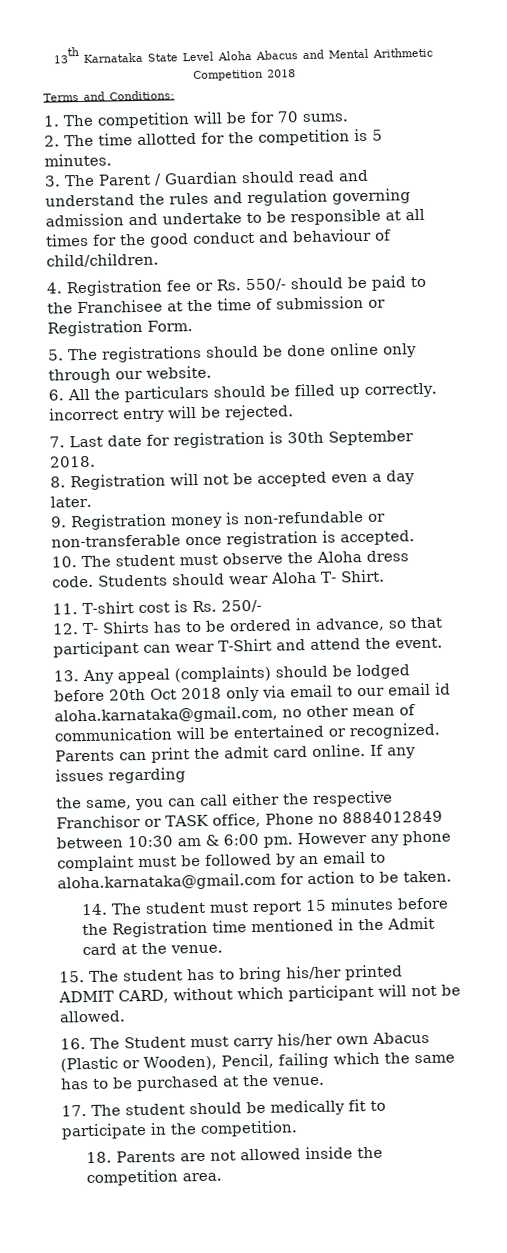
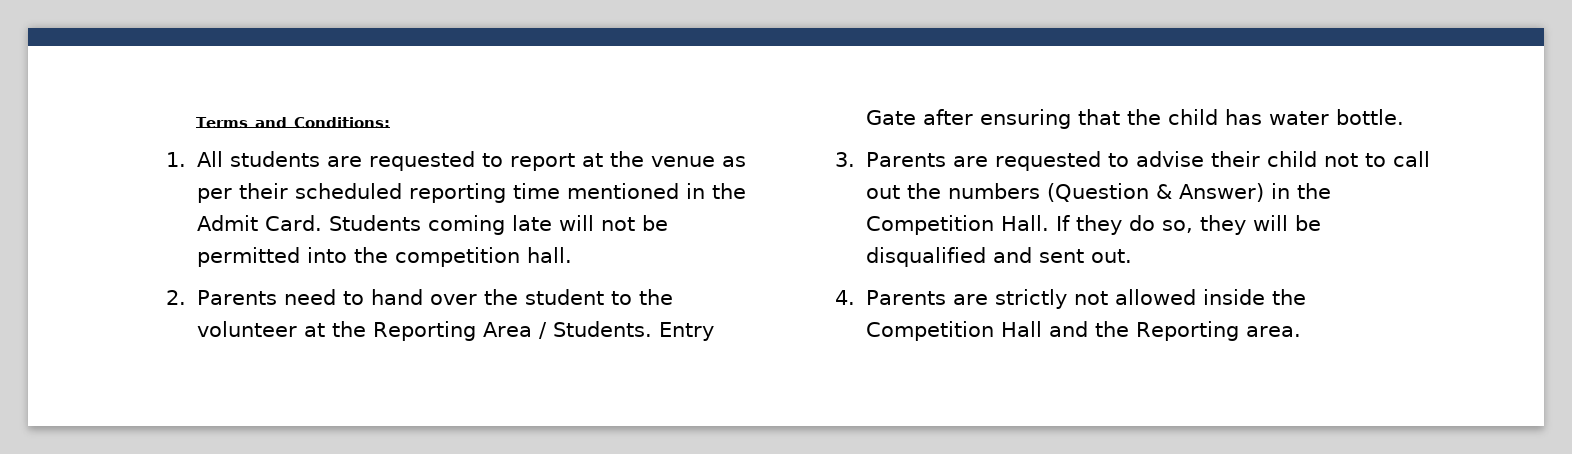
[53,47,433,64] [192,69,296,82] [43,90,175,102] [43,111,349,129] [44,128,383,147] [44,153,112,167] [44,169,369,187] [45,188,411,207] [45,208,425,227] [45,228,392,248] [46,252,159,268] [46,275,426,297] [47,295,386,314] [47,319,193,337] [48,342,417,363] [48,365,212,384] [48,382,437,403] [49,404,294,423] [49,430,414,449] [49,455,96,468] [50,470,415,491] [50,495,92,508] [51,511,386,531] [51,530,415,548] [51,550,409,568] [52,569,385,588] [52,599,262,615] [52,616,443,635] [53,637,443,658] [53,664,410,685] [54,682,451,702] [54,704,416,725] [54,722,441,742] [55,744,416,763] [55,767,186,784] [56,790,393,811] [56,810,443,829] [56,830,451,849] [57,851,386,872] [57,870,452,892] [80,897,449,916] [81,920,208,938] 13th Karnataka State Level Aloha Abacus and Mental Arithmetic Competition 2018 // Terms and Conditions: // 1. The competition will be for 70 sums. // 2. The time allotted for the competition is 5 minutes. // 3. The Parent / Guardian should read and understand the rules and regulation governing admission and undertake to be responsible at all times for the good conduct and behaviour of child/children. // 4. Registration fee or Rs. 550/- should be paid to the Franchisee at the time of submission or Registration Form. // 5. The registrations should be done online only through our website. // 6. All the particulars should be filled up correctly. incorrect entry will be rejected. // 7. Last date for registration is 30th September 2018. // 8. Registration will not be accepted even a day later. // 9. Registration money is non-refundable or non-transferable once registration is accepted. // 10. The student must observe the Aloha dress code. Students should wear Aloha T- Shirt. // 11. T-shirt cost is Rs. 250/- // 12. T- Shirts has to be ordered in advance, so that participant can wear T-Shirt and attend the event. // 13. Any appeal (complaints) should be lodged before 20th Oct 2018 only via email to our email id aloha.karnataka@gmail.com, no other mean of communication will be entertained or recognized. Parents can print the admit card online. If any issues regarding // the same, you can call either the respective Franchisor or TASK office, Phone no 8884012849 between 10:30 am & 6:00 pm. However any phone complaint must be followed by an email to aloha.karnataka@gmail.com for action to be taken. // 14. The student must report 15 minutes before the Registration -> [195,117,390,128] [166,151,746,171] [196,183,506,203] Terms and Conditions: // 1. All students are requested to report at the venue as per their scheduled reporting
[81,942,223,956] [59,964,403,983] [58,984,461,1004] [59,1010,126,1023] [60,1031,430,1050] [60,1051,455,1073] [61,1074,325,1092] [61,1099,386,1117] [61,1120,298,1140] [85,1150,206,1164] card at the venue. // 15. The student has to bring his/her printed ADMIT CARD, without which participant will not be allowed. // 16. The Student must carry his/her own Abacus (Plastic or Wooden), Pencil, failing which the same has to be purchased at the venue. // 17. The student should be medically fit to participate in the competition. // 18. Parents are -> [264,215,668,235] [196,247,572,267] [166,289,673,305] [196,321,714,341] [865,109,1404,129] [835,151,1430,171] [865,183,1331,202] [865,215,1321,235] [865,247,1132,267] [835,289,1067,309] Card. Students coming late will not be permitted into the competition hall. // 2. Parents need to hand over the student to the volunteer at the Reporting Area / Students. Entry Gate after ensuring that the child has water bottle. // 3. Parents are requested to advise their child not to call out the numbers (Question & Answer) in the Competition Hall. If they do so, they will be disqualified and sent out. // 4. Parents are strictly
[85,1169,178,1187] competition -> [865,321,1239,341] Competition Hall and the Reporting

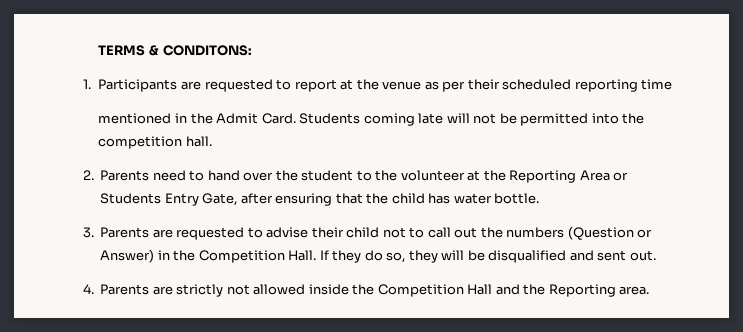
[195,117,390,128] Terms and Conditions: -> [98,45,252,56] TERMS & CONDITONS:
[196,151,320,167] All students -> [98,79,178,92] Participants
(560, 191) none -> (673, 84) //
[538,321,714,341] [865,110,916,125] / Students. Entry Gate -> [613,172,629,181] [100,193,238,206] or Students Entry Gate,
[1155,184,1172,199] & -> [637,229,653,238] or

